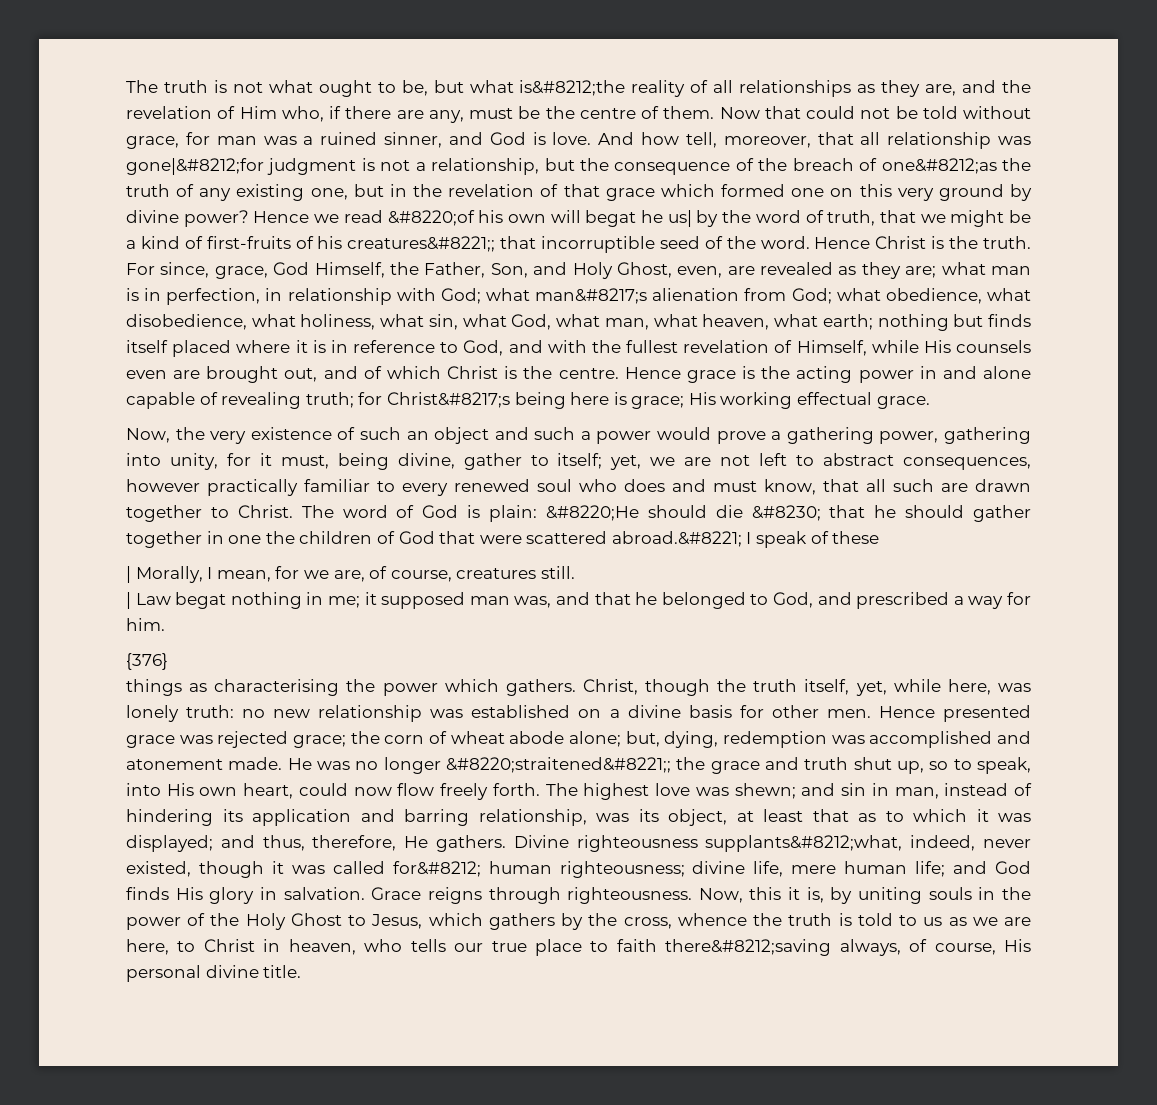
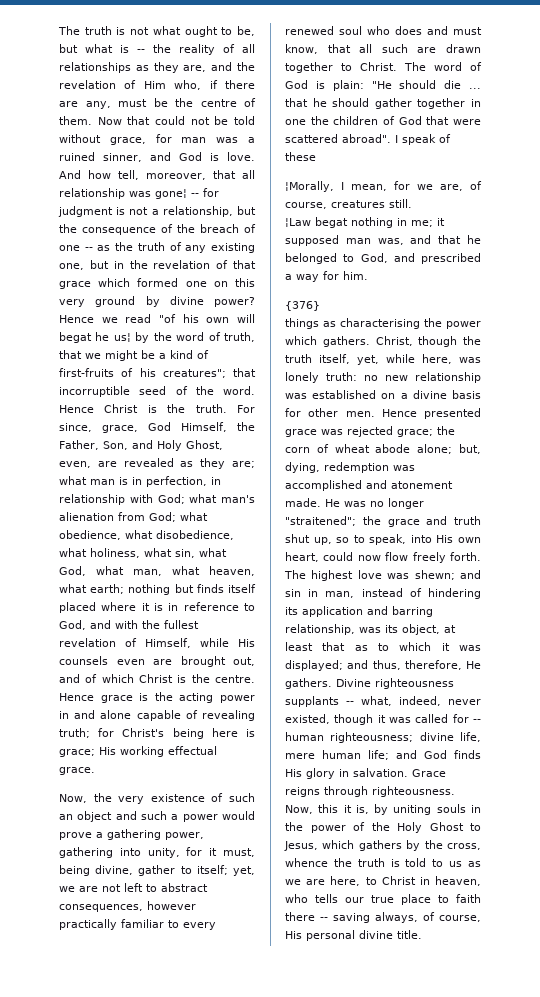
[519,80,626,96] is&#8212;the -> [120,44,171,53] is -- the
[126,158,264,175] gone|&#8212;for -> [155,188,219,199] gone¦ -- for
[881,158,997,174] one&#8212;as -> [59,245,111,251] one -- as
[387,210,475,226] &#8220;of -> [159,314,176,323] "of
[667,210,692,227] us| -> [113,333,131,342] us¦
[347,236,496,252] creatures&#8221;; -> [162,369,226,378] creatures";
[535,288,648,304] man&#8217;s -> [221,495,255,503] man's
[386,392,510,408] Christ&#8217;s -> [122,728,165,737] Christ's
[545,505,639,521] &#8220;He -> [371,81,392,89] "He
[751,505,821,521] &#8230; -> [469,88,481,89] ...
[611,531,742,547] abroad.&#8221; -> [342,134,391,143] abroad".
[126,566,203,583] | Morally, -> [285,181,334,192] ¦Morally,
[126,592,171,609] | Law -> [285,218,311,227] ¦Law
[446,757,671,773] &#8220;straitened&#8221;; -> [285,516,356,526] "straitened";
[705,835,903,852] supplants&#8212;what, -> [285,696,392,707] supplants -- what,
[392,861,481,877] for&#8212; -> [452,714,481,723] for --
[665,939,832,956] there&#8212;saving -> [285,912,370,923] there -- saving

